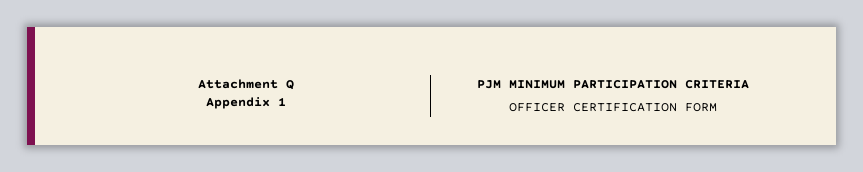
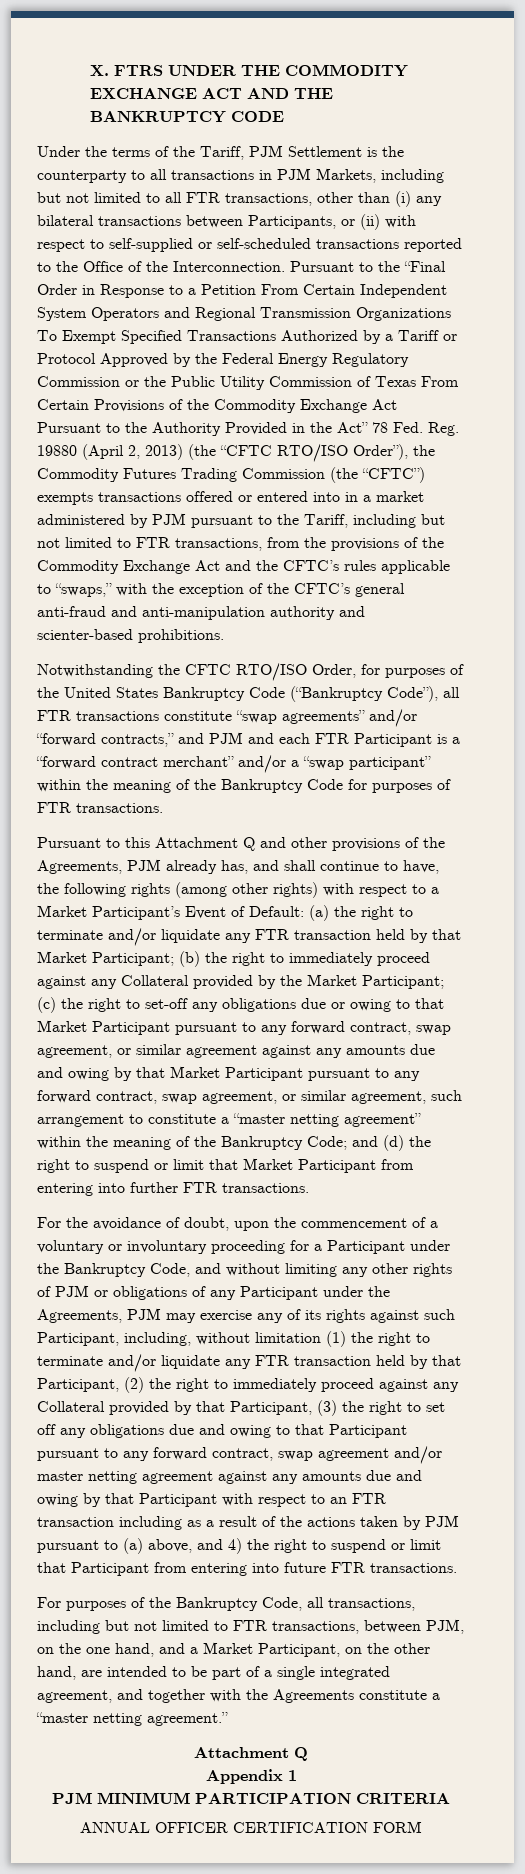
(198, 84) none -> [89,64,408,77] [89,88,333,99] [89,111,284,123] [37,145,404,160] [37,168,444,183] [37,191,442,207] [37,214,416,230] [37,238,462,252] [37,261,446,272] [37,284,447,298] [37,307,451,321] [37,330,457,344] [37,353,409,367] [37,376,459,390] [37,399,397,413] [37,422,459,436] [37,444,435,462] [37,467,425,483] [37,491,424,505] [37,513,445,528] [37,537,444,551] [37,560,450,574] [37,583,405,597] [37,606,365,620] [37,629,224,643] [37,663,464,681] [37,686,460,702] [37,709,417,727] [36,732,460,747] [36,755,431,773] [37,779,451,793] [37,802,163,813] [37,837,445,851] [37,859,439,874] [37,882,439,898] [37,905,413,921] [37,928,461,946] [37,951,430,967] [37,974,444,989] [37,997,444,1013] [37,1020,451,1035] [37,1044,435,1058] [37,1066,420,1081] [37,1090,462,1104] [37,1113,421,1127] [37,1135,431,1151] [37,1158,414,1173] [37,1182,309,1196] [37,1217,438,1231] [37,1240,450,1254] [37,1263,452,1277] [37,1285,390,1300] [37,1308,455,1323] [37,1331,430,1347] [37,1354,461,1372] [37,1377,459,1393] [37,1400,445,1416] [37,1424,407,1438] [37,1446,442,1464] [37,1470,422,1484] [37,1493,386,1507] [37,1515,459,1530] [37,1538,441,1554] [37,1562,457,1576] [37,1597,415,1611] [37,1619,464,1634] [37,1642,430,1657] [37,1666,390,1680] [37,1689,440,1703] [36,1712,228,1726] X. FTRS UNDER THE COMMODITY EXCHANGE ACT AND THE BANKRUPTCY CODE // Under the terms of the Tariff, PJM Settlement is the counterparty to all transactions in PJM Markets, including but not limited to all FTR transactions, other than (i) any bilateral transactions between Participants, or (ii) with respect to self-supplied or self-scheduled transactions reported to the Office of the Interconnection. Pursuant to the “Final Order in Response to a Petition From Certain Independent System Operators and Regional Transmission Organizations To Exempt Specified Transactions Authorized by a Tariff or Protocol Approved by the Federal Energy Regulatory Commission or the Public Utility Commission of Texas From Certain Provisions of the Commodity Exchange Act Pursuant to the Authority Provided in the Act” 78 Fed. Reg. 19880 (April 2, 2013) (the “CFTC RTO/ISO Order”), the Commodity Futures Trading Commission (the “CFTC”) exempts transactions offered or entered into in a market administered by PJM pursuant to the Tariff, including but not limited to FTR transactions, from the provisions of the Commodity Exchange Act and the CFTC’s rules applicable to “swaps,” with the exception of the CFTC’s general anti-fraud and anti-manipulation authority and scienter-based prohibitions. // Notwithstanding the CFTC RTO/ISO Order, for purposes of the United States Bankruptcy Code (“Bankruptcy Code”), all FTR transactions constitute “swap agreements” and/or “forward contracts,” and PJM and each FTR Participant is a “forward contract merchant” and/or a “swap participant” within the meaning of the Bankruptcy Code for purposes of FTR transactions. // Pursuant to this Attachment Q and other provisions of the Agreements, PJM already has, and shall continue to have, the following rights (among other rights) with respect to a Market Participant’s Event of Default: (a) the right to terminate and/or liquidate any FTR transaction held by that Market Participant; (b) the right to immediately proceed against any Collateral provided by the Market Participant; (c) the right to set-off any obligations due or owing to that Market Participant pursuant to any forward contract, swap agreement, or similar agreement against any amounts due and owing by that Market Participant pursuant to any forward contract, swap agreement, or similar agreement, such arrangement to constitute a “master netting agreement” within the meaning of the Bankruptcy Code; and (d) the right to suspend or limit that Market Participant from entering into further FTR transactions. // For the avoidance of doubt, upon the commencement of a voluntary or involuntary proceeding for a Participant under the Bankruptcy Code, and without limiting any other rights of PJM or obligations of any Participant under the Agreements, PJM may exercise any of its rights against such Participant, including, without limitation (1) the right to terminate and/or liquidate any FTR transaction held by that Participant, (2) the right to immediately proceed against any Collateral provided by that Participant, (3) the right to set off any obligations due and owing to that Participant pursuant to any forward contract, swap agreement and/or master netting agreement against any amounts due and owing by that Participant with respect to an FTR transaction including as a result of the actions taken by PJM pursuant to (a) above, and 4) the right to suspend or limit that Participant from entering into future FTR transactions. // For purposes of the Bankruptcy Code, all transactions, including but not limited to FTR transactions, between PJM, on the one hand, and a Market Participant, on the other hand, are intended to be part of a single integrated agreement, and together with the Agreements constitute a “master netting agreement.” //
(749, 84) none -> [80,1822,150,1833] ANNUAL

